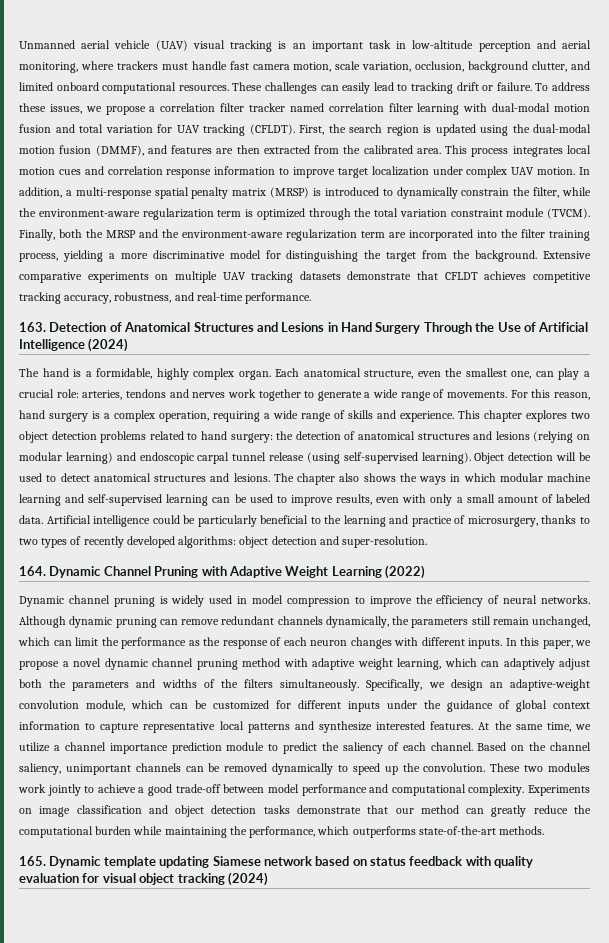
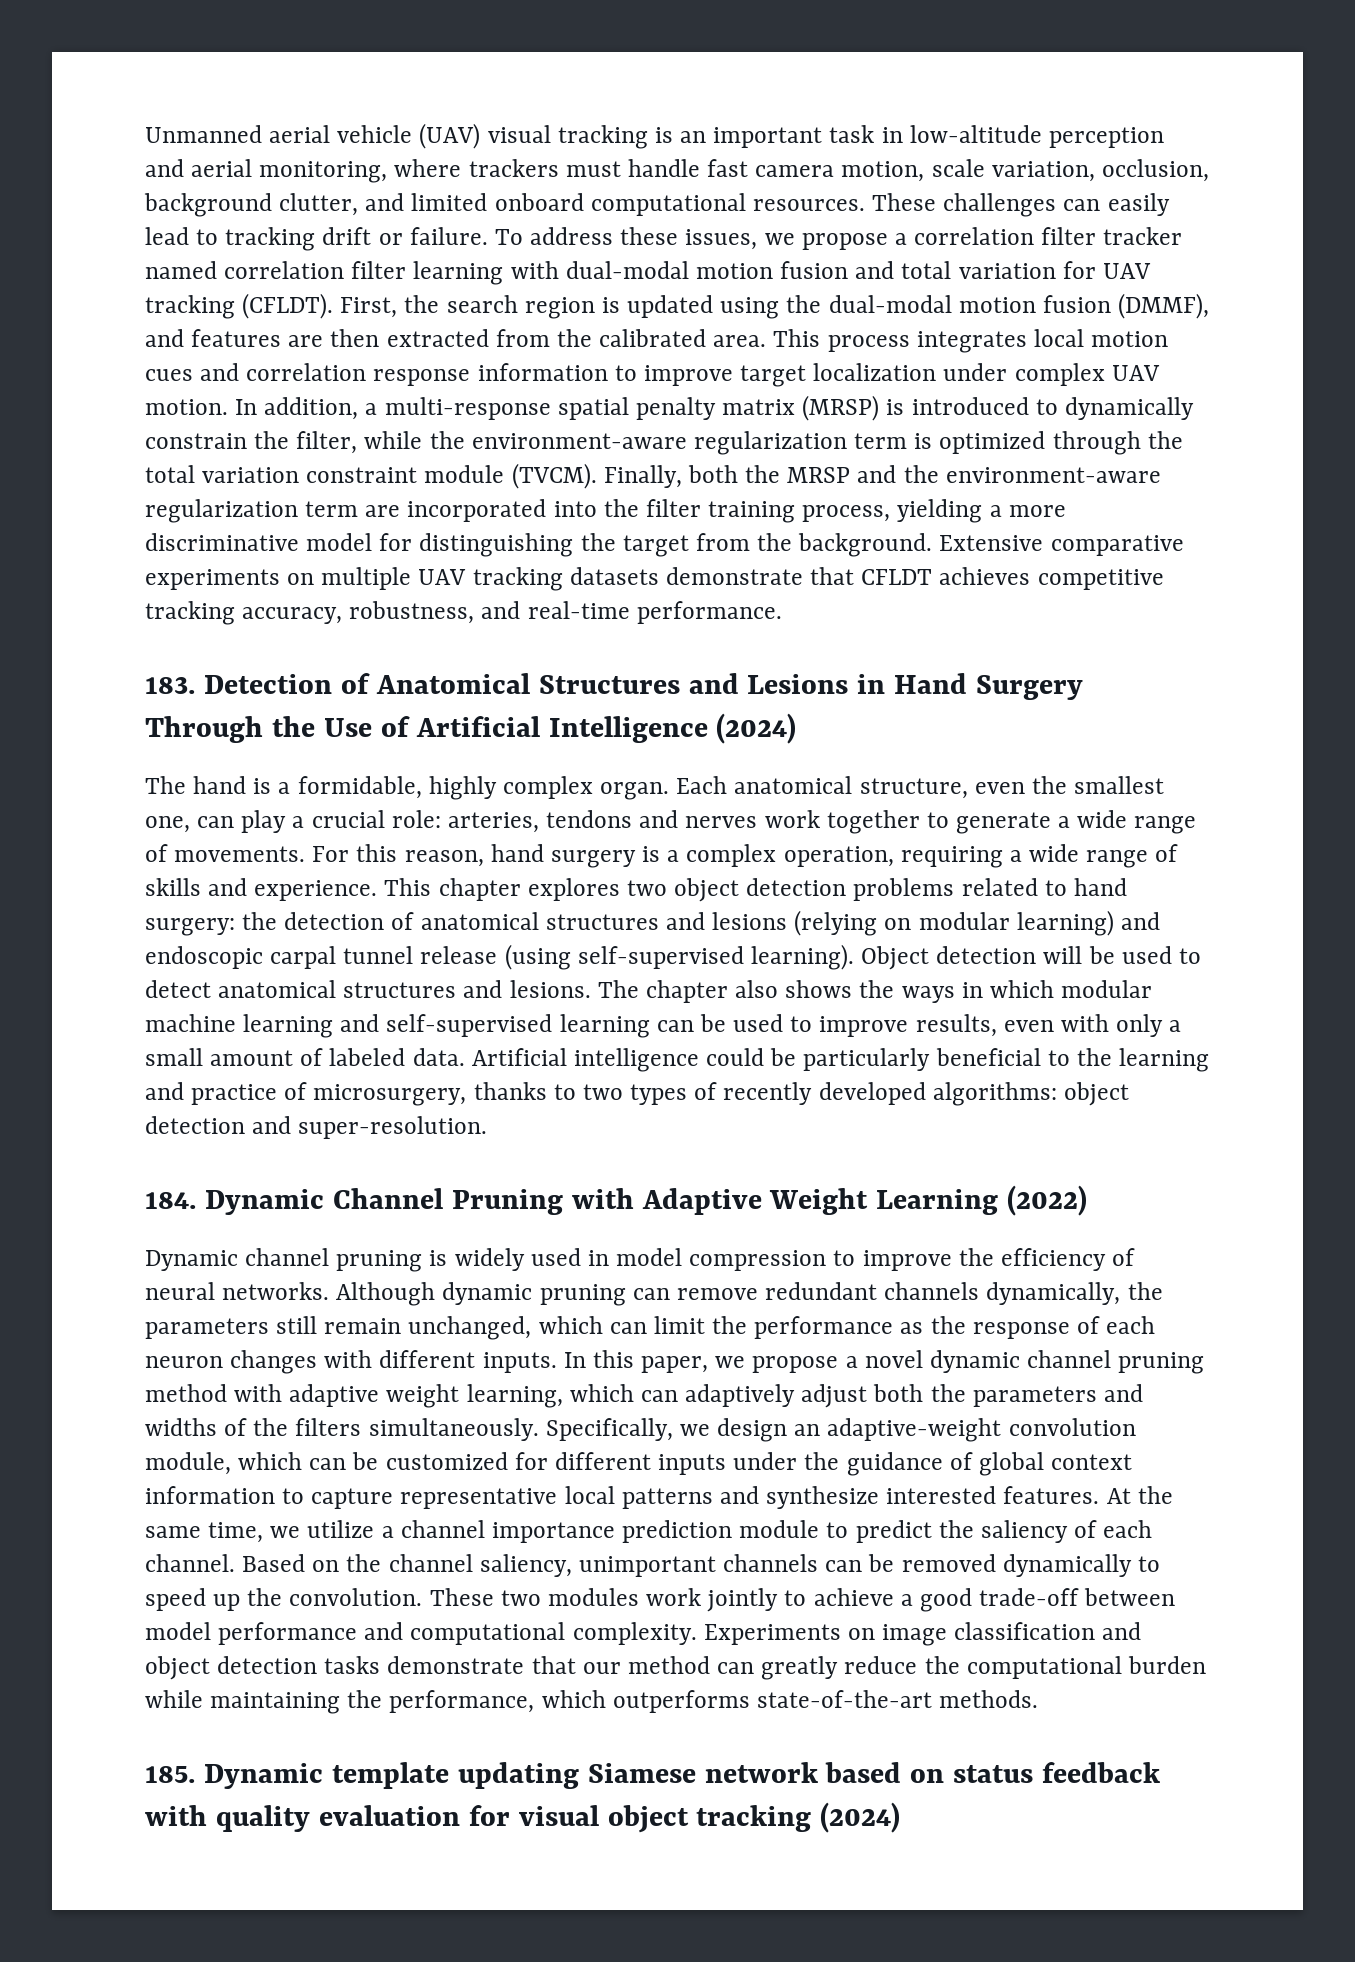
[19,322,46,332] 163. -> [145,677,195,694] 183.
[19,566,46,576] 164. -> [145,1192,196,1209] 184.
[19,856,46,866] 165. -> [145,1766,195,1783] 185.

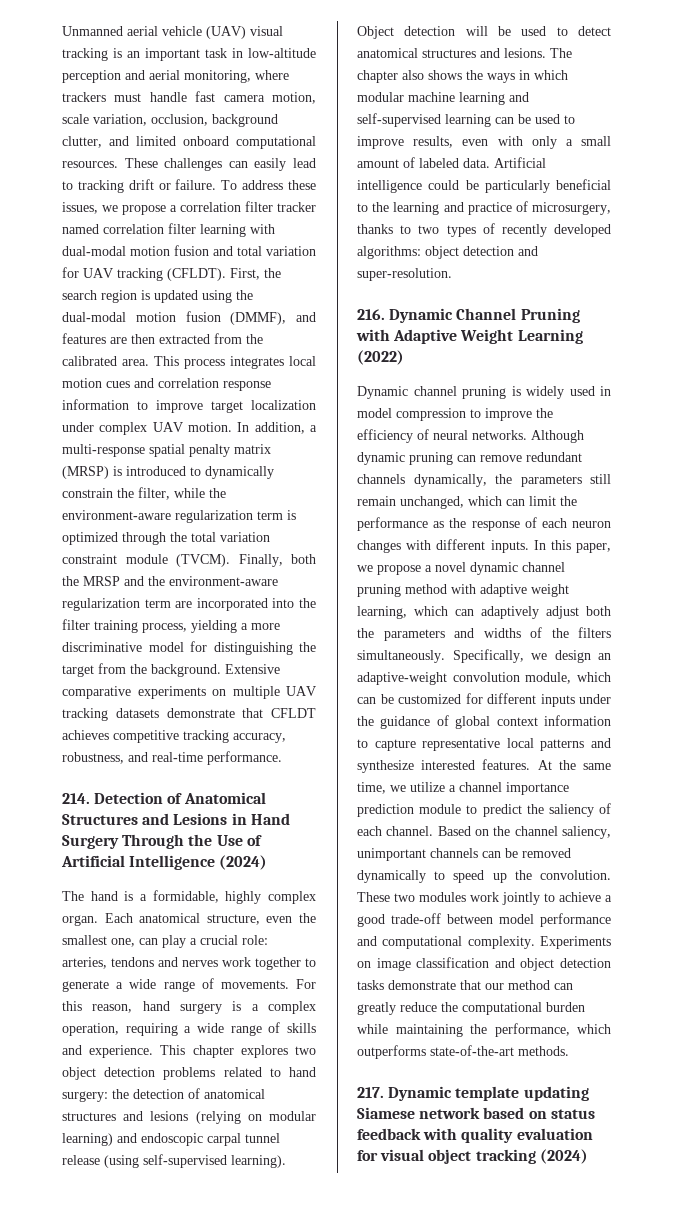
[145,677,195,694] 183. -> [62,793,90,804] 214.
[145,1192,196,1209] 184. -> [357,309,385,320] 216.
[145,1766,195,1783] 185. -> [357,1087,384,1098] 217.

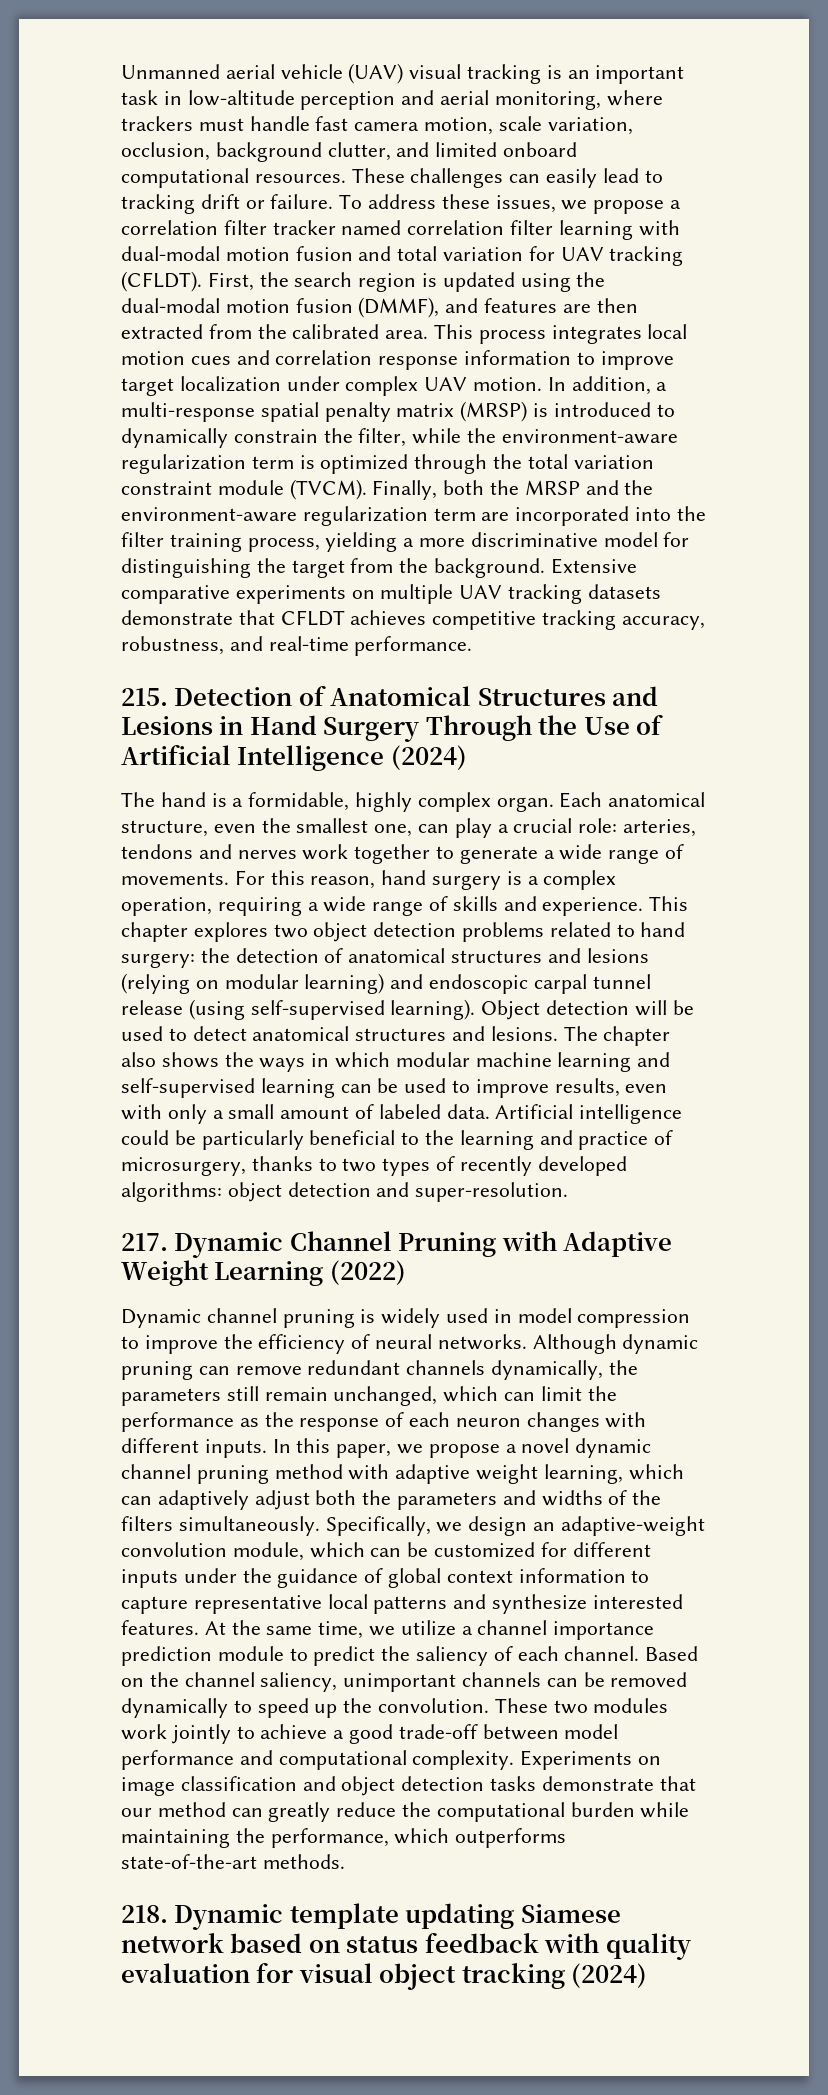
[62,793,90,804] 214. -> [121,688,168,706] 215.
[357,309,385,320] 216. -> [121,1233,168,1251] 217.
[357,1087,384,1098] 217. -> [121,1905,168,1923] 218.

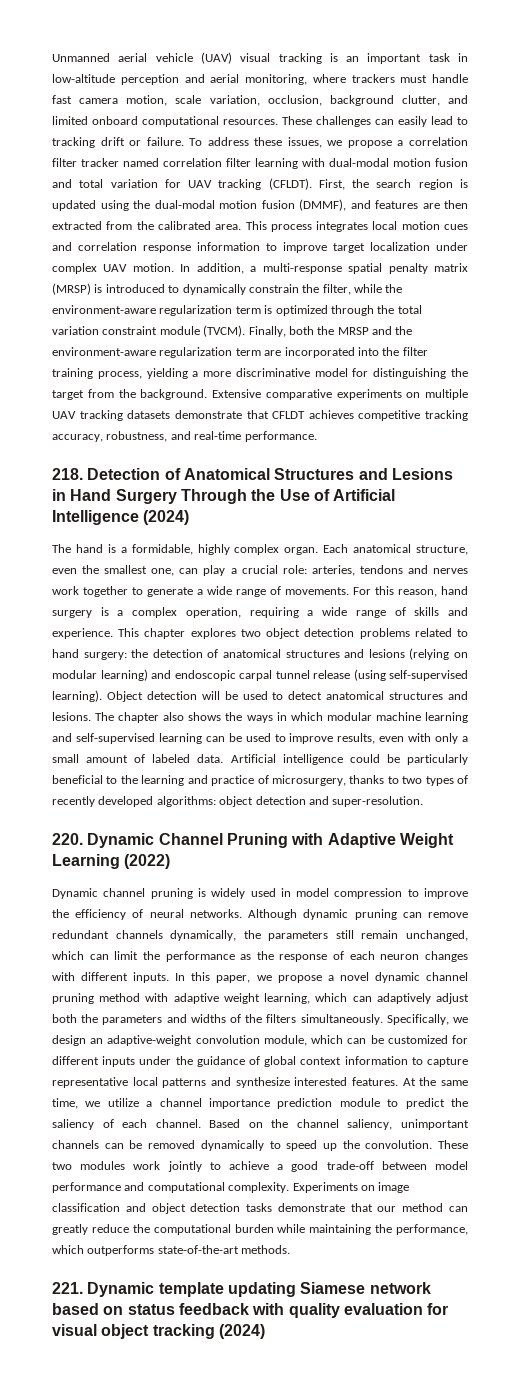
[121,688,168,706] 215. -> [52,468,83,480] 218.
[121,1233,168,1251] 217. -> [52,833,83,845] 220.
[121,1905,168,1923] 218. -> [52,1282,83,1294] 221.

